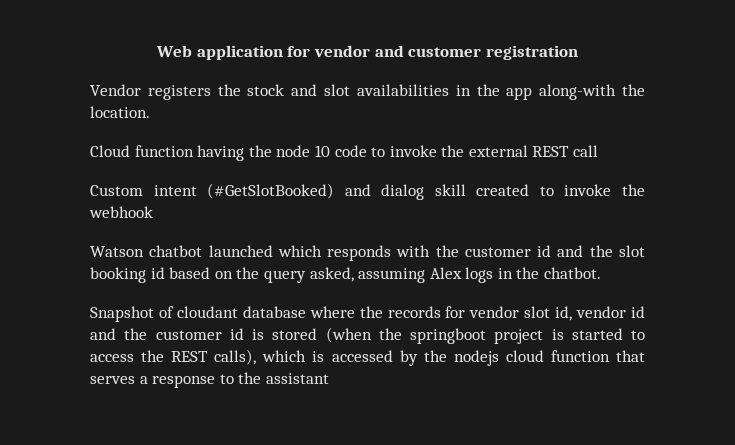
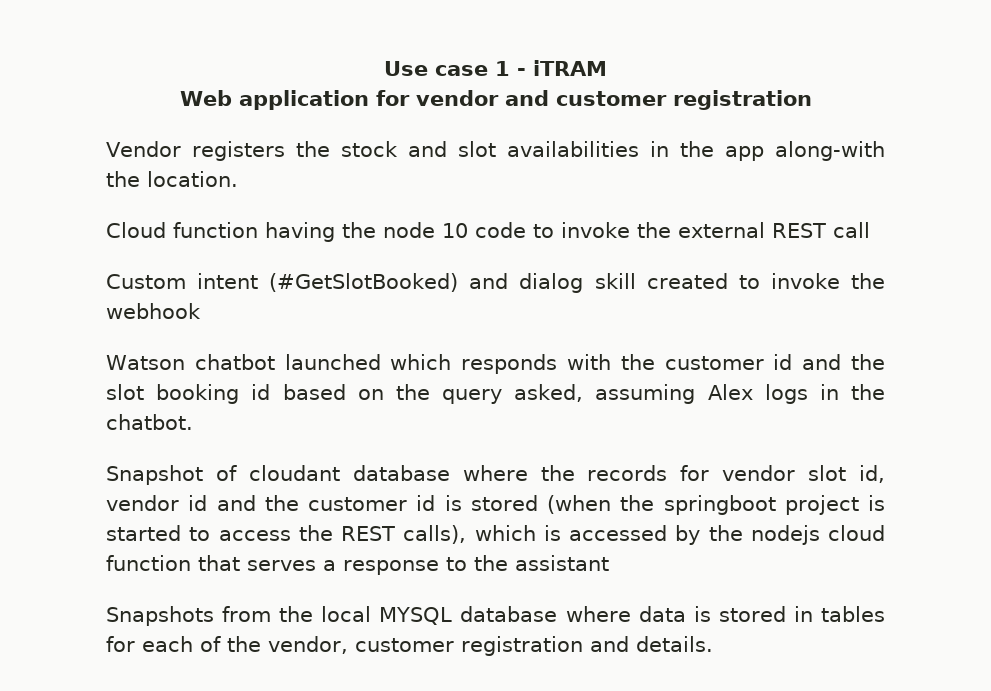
(156, 51) none -> [384,60,607,76] Use case 1 - iTRAM //
(329, 378) none -> [106,606,886,626] [106,636,713,656] // Snapshots from the local MYSQL database where data is stored in tables for each of the vendor, customer registration and details.

